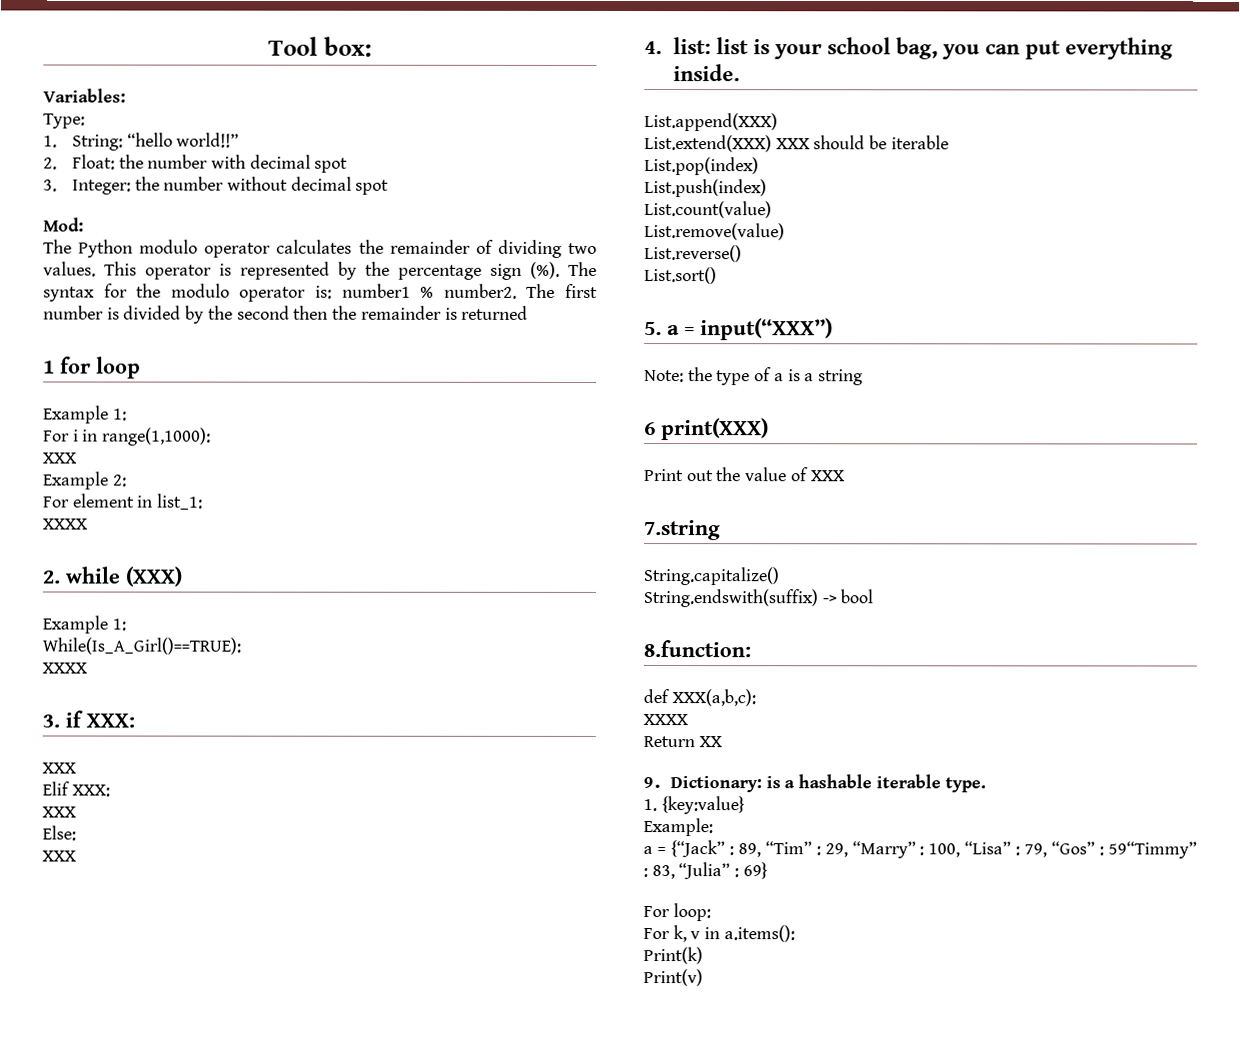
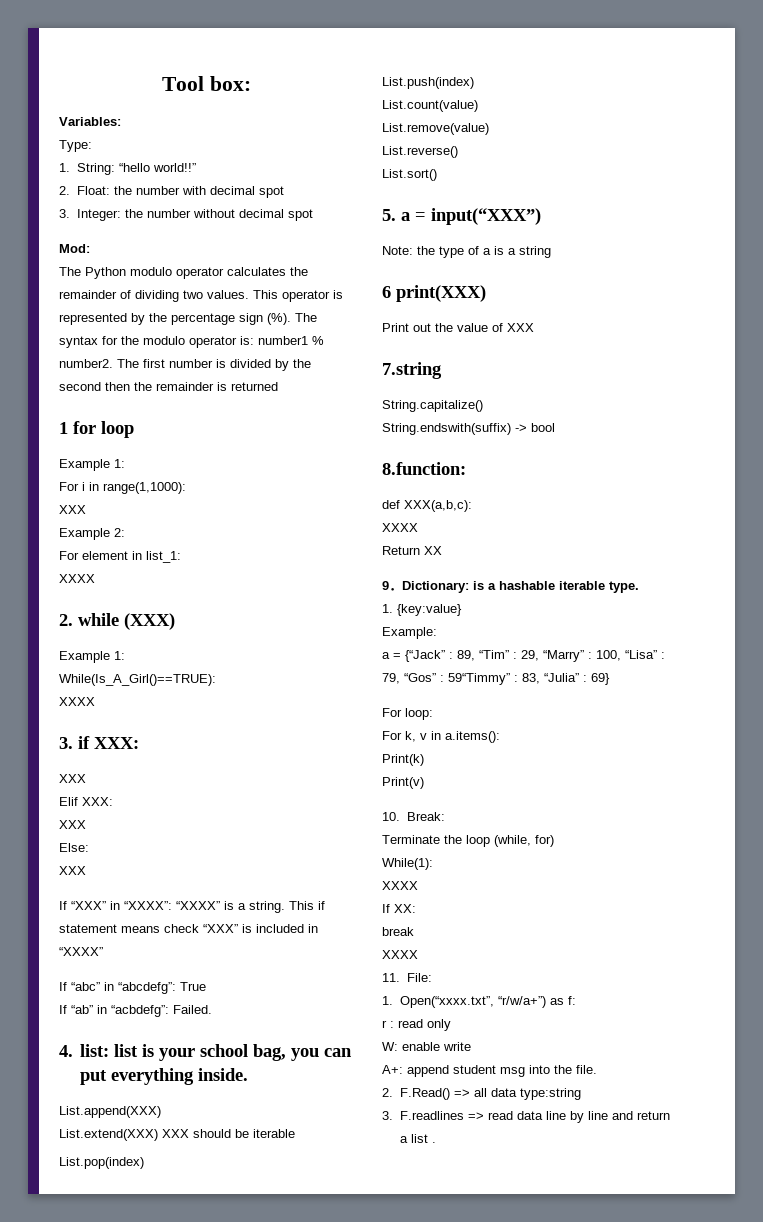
(76, 856) none -> [59,901,325,913] [59,924,318,933] [59,947,103,956] [59,982,206,994] [59,1005,212,1017] // If “XXX” in “XXXX”: “XXXX” is a string. This if statement means check “XXX” is included in “XXXX” // If “abc” in “abcdefg”: True // If “ab” in “acbdefg”: Failed.
(703, 978) none -> [382,812,445,821] [382,835,554,847] [382,858,433,870] [382,881,418,890] [382,904,416,913] [382,927,414,936] [382,950,418,959] [382,973,432,982] [382,996,576,1008] [382,1019,451,1031] [382,1042,471,1051] [382,1065,597,1077] [382,1088,581,1100] [382,1111,670,1123] [399,1134,436,1143] // 10. Break: // Terminate the loop (while, for) // While(1): // XXXX // If XX: // break // XXXX // 11. File: // 1. Open(“xxxx.txt”, “r/w/a+”) as f: // r : read only // W: enable write // A+: append student msg into the file. // 2. F.Read() => all data type:string // 3. F.readlines => read data line by line and return a list .

